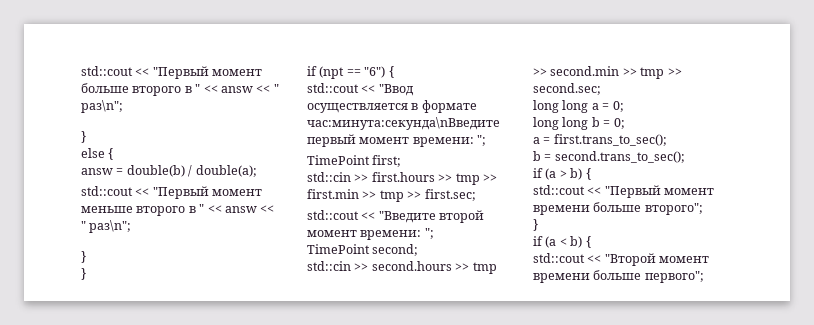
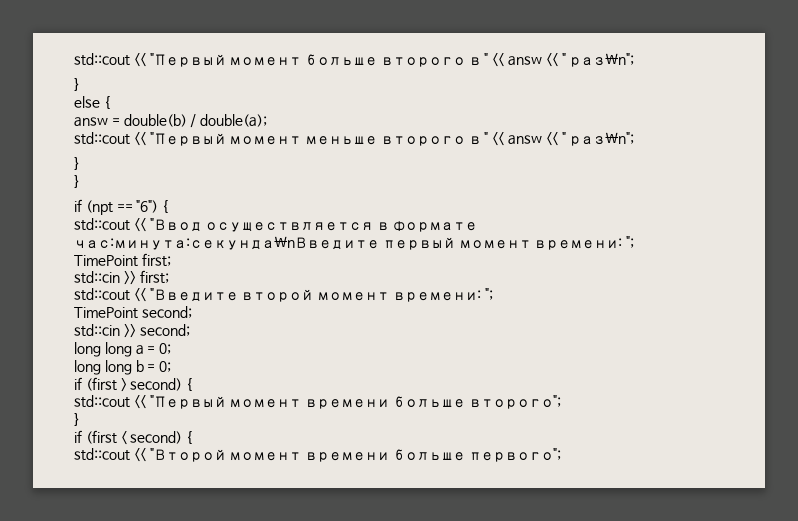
[371,172,497,185] [307,189,476,202] first.hours >> tmp >> first.min >> tmp >> first.sec; -> [139,270,169,284] first;
[371,261,497,274] [533,66,682,79] [533,83,601,95] second.hours >> tmp >> second.min >> tmp >> second.sec; -> [139,324,190,336] second;
[533,134,667,146] [533,151,685,163] [533,168,583,180] a = first.trans_to_sec(); // b = second.trans_to_sec(); // if (a > b) -> [74,377,183,392] if (first > second)
[545,236,583,248] (a < b) -> [85,430,183,445] (first < second)

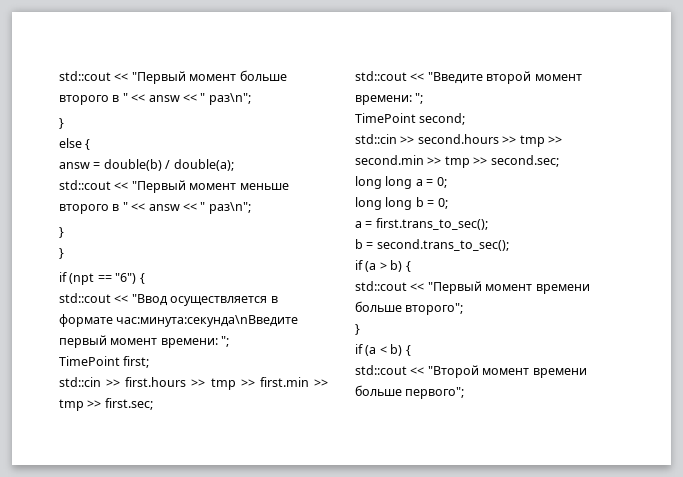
[139,270,169,284] first; -> [125,377,328,390] [59,398,153,411] first.hours >> tmp >> first.min >> tmp >> first.sec;
[139,324,190,336] second; -> [417,134,562,147] [355,155,559,168] second.hours >> tmp >> second.min >> tmp >> second.sec;
[74,377,183,392] if (first > second) -> [355,218,488,230] [355,239,509,251] [355,260,403,272] a = first.trans_to_sec(); // b = second.trans_to_sec(); // if (a > b)
[85,430,183,445] (first < second) -> [365,344,403,356] (a < b)

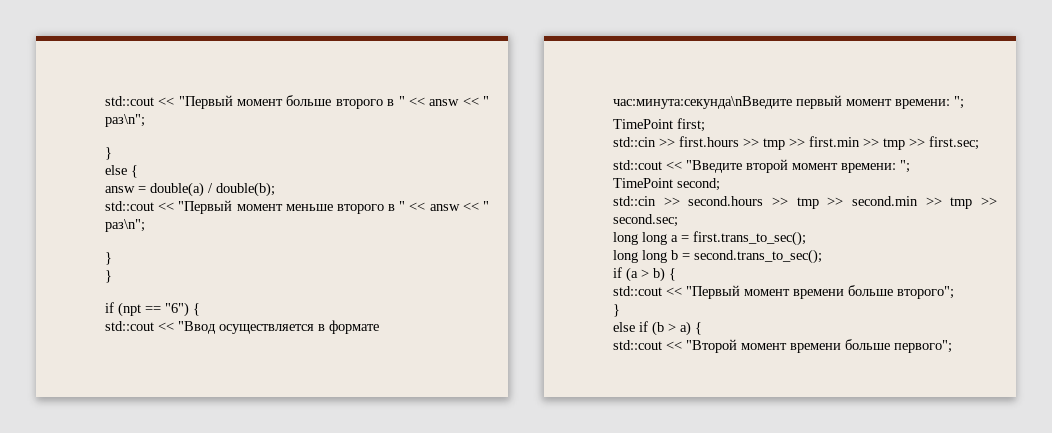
[103,159,234,171] double(b) / double(a); -> [150,182,275,197] double(a) / double(b);
[436,177,447,188] 0; -> [693,231,806,246] first.trans_to_sec();
[437,198,448,209] [355,218,488,230] [355,239,374,249] 0; // a = first.trans_to_sec(); // b = -> (690, 256) none
[355,344,403,356] if (a < b) -> [613,321,691,336] else if (b > a)

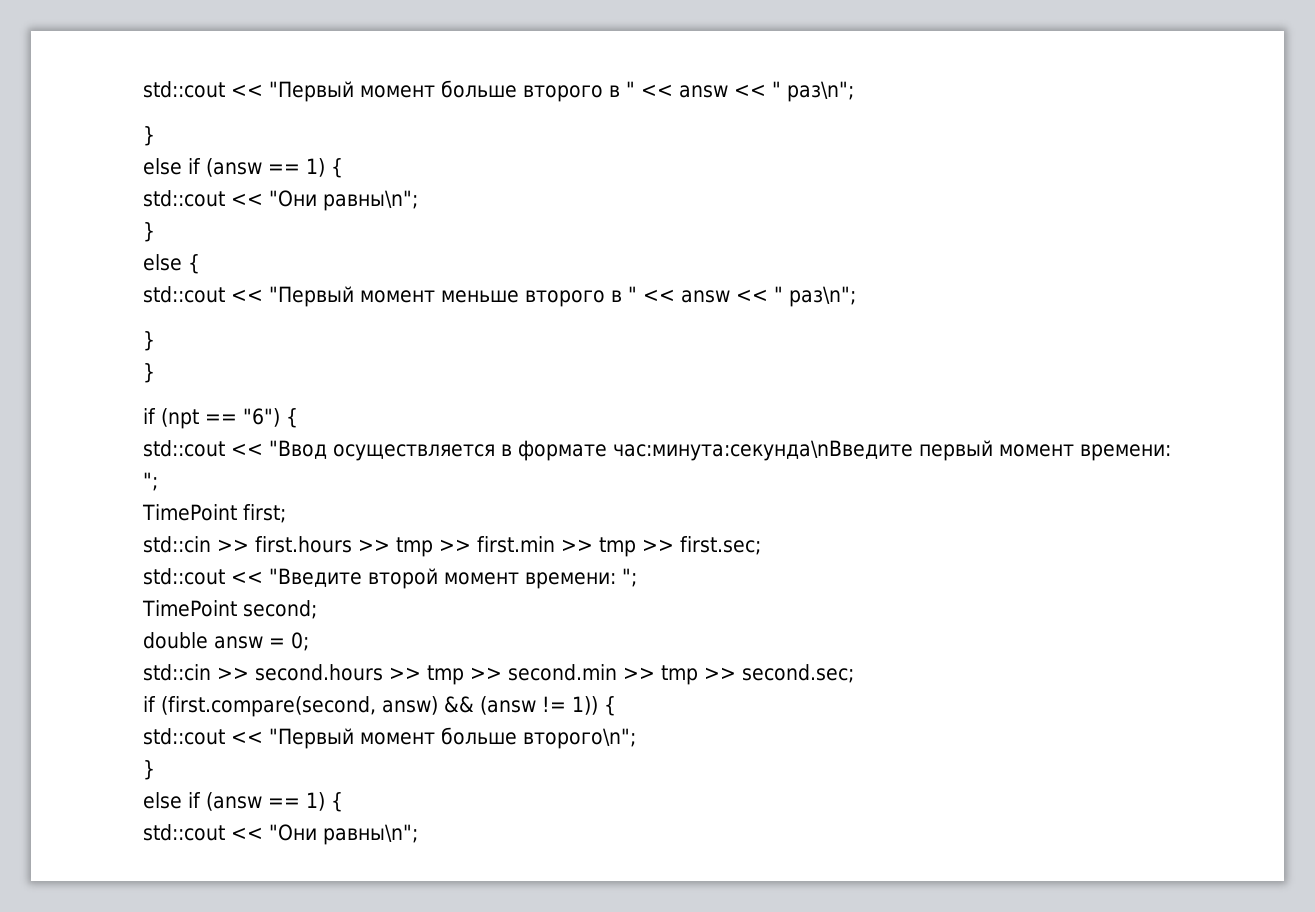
[131,165,138,178] [105,182,275,197] { // answ = double(a) / double(b); -> [188,158,343,178] [143,190,418,211] [143,222,155,242] [143,254,200,274] if (answ == 1) { // std::cout << "Они равны\n"; // } // else {
(720, 184) none -> [143,632,309,651] // double answ = 0;
[613,231,806,246] [613,249,822,264] [613,267,676,282] [613,285,954,299] [613,304,620,317] [613,321,702,336] [613,339,952,353] long long a = first.trans_to_sec(); // long long b = second.trans_to_sec(); // if (a > b) { // std::cout << "Первый момент времени больше второго"; // } // else if (b > a) { // std::cout << "Второй момент времени больше первого"; -> [143,696,616,717] [143,727,636,749] [143,760,155,780] [143,792,343,812] [143,824,418,845] if (first.compare(second, answ) && (answ != 1)) { // std::cout << "Первый момент больше второго\n"; // } // else if (answ == 1) { // std::cout << "Они равны\n";

